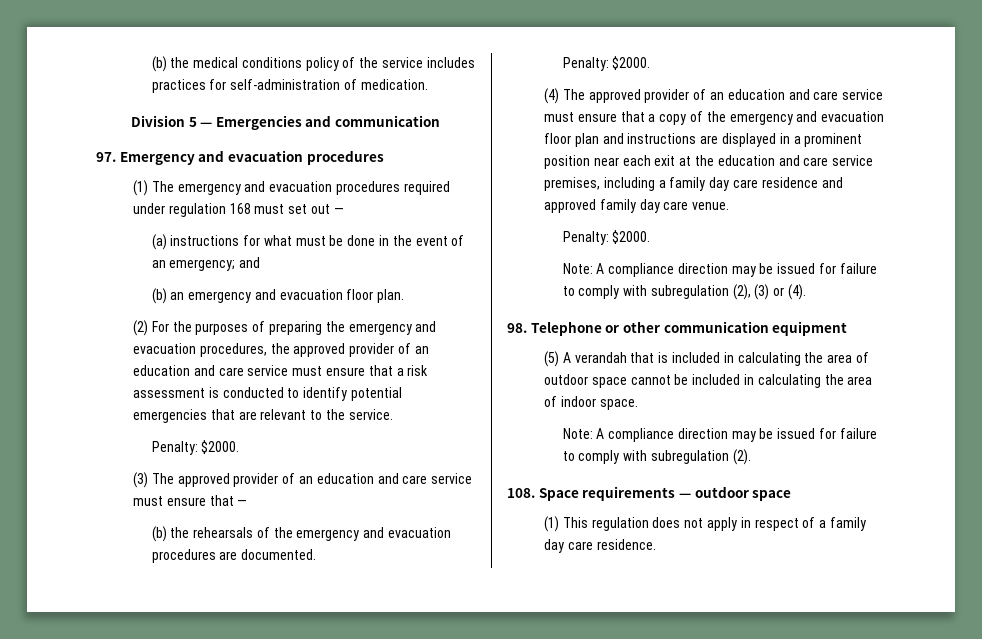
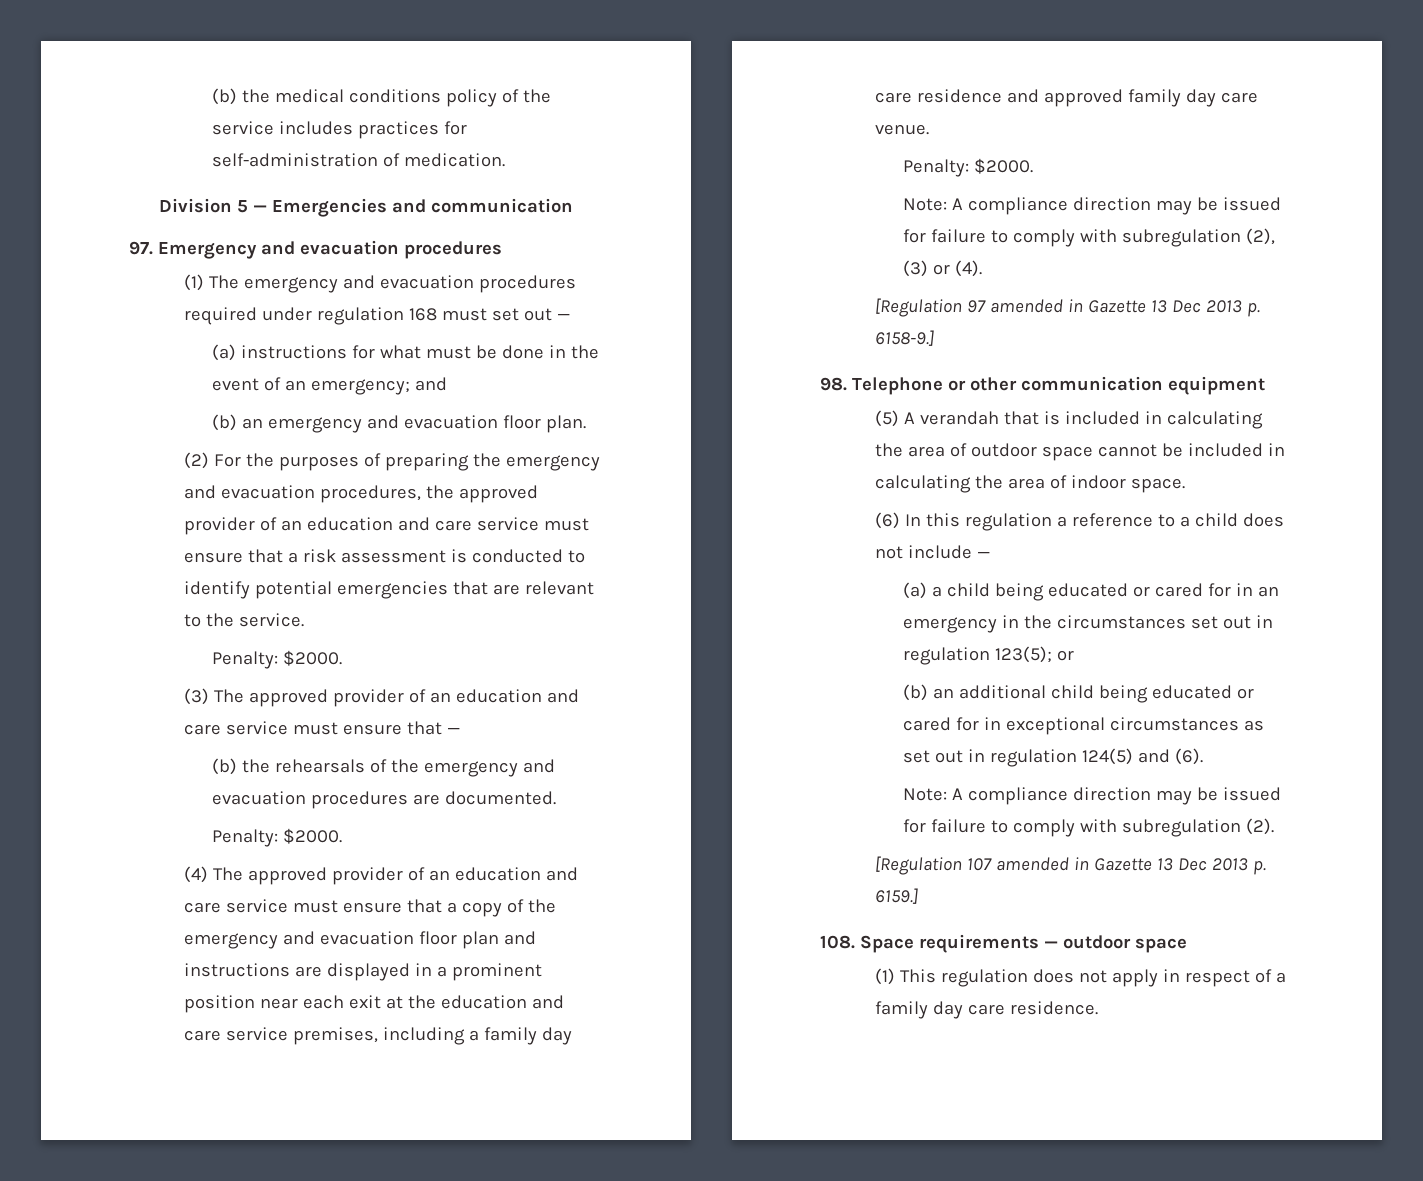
(807, 292) none -> [875,298,1261,317] [875,330,935,346] // [Regulation 97 amended in Gazette 13 Dec 2013 p. 6158-9.]
(638, 404) none -> [875,512,1285,531] [875,545,991,559] [902,582,1279,601] [902,615,1273,633] [902,646,1074,665] [902,684,1254,703] [902,717,1264,735] [902,748,1203,767] // (6) In this regulation a reference to a child does not include — // (a) a child being educated or cared for in an emergency in the circumstances set out in regulation 123(5); or // (b) an additional child being educated or cared for in exceptional circumstances as set out in regulation 124(5) and (6).
(751, 457) none -> [875,856,1267,875] [875,888,919,904] // [Regulation 107 amended in Gazette 13 Dec 2013 p. 6159.]

